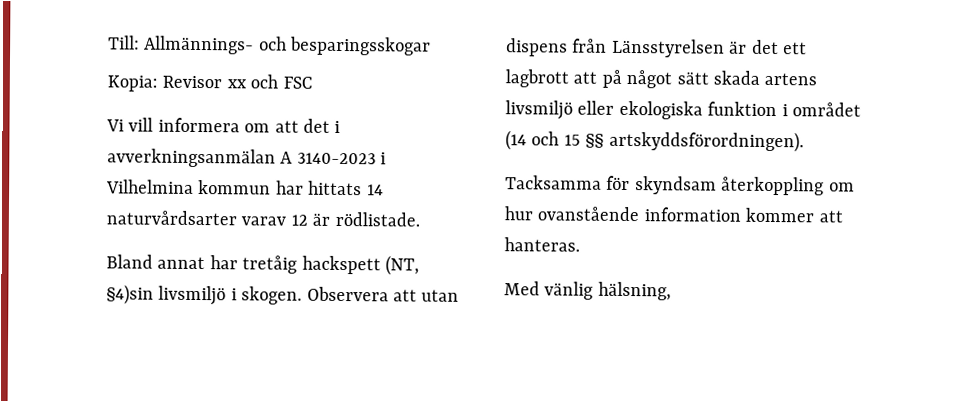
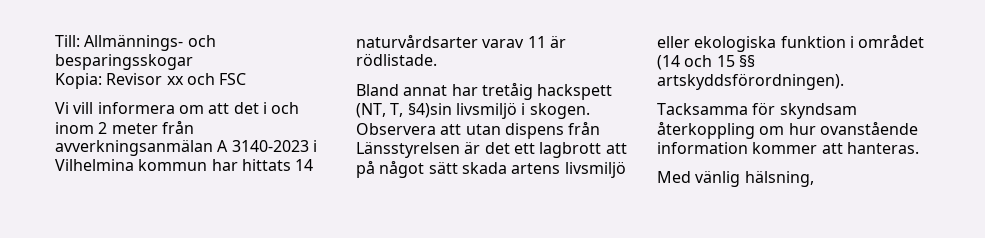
(341, 126) none -> [271,102,300,114] [55,120,194,134] och inom 2 meter från
[290,214,308,226] 12 -> [527,36,546,48] 11
(419, 265) none -> [390,103,404,117] T,

